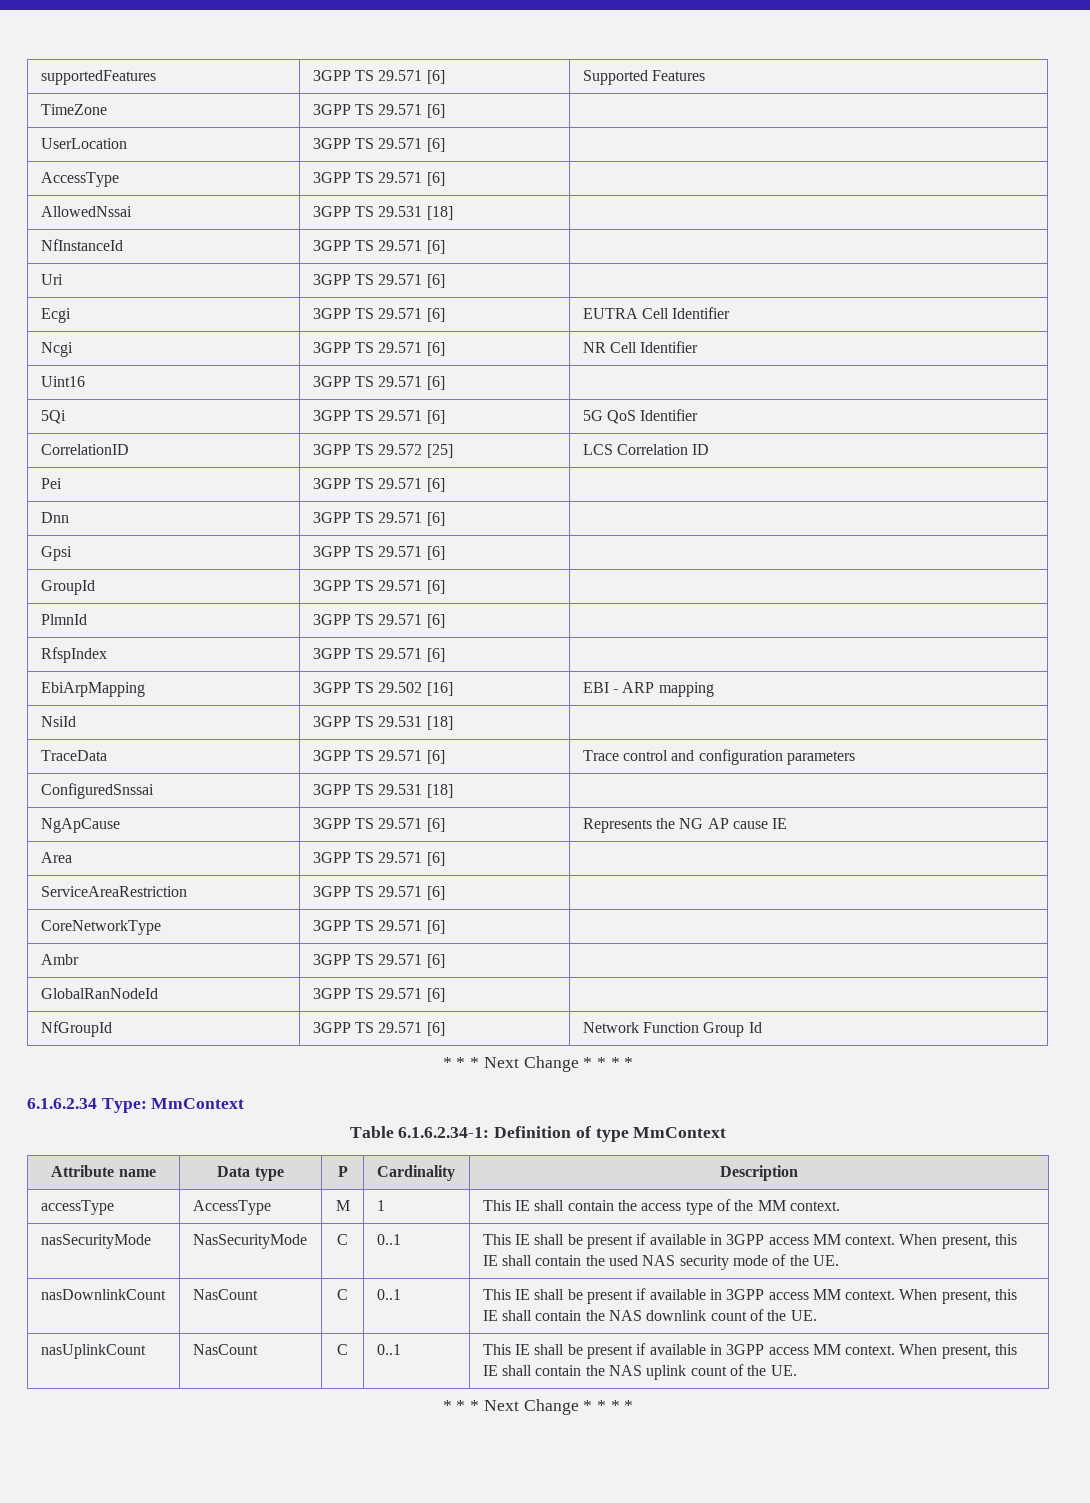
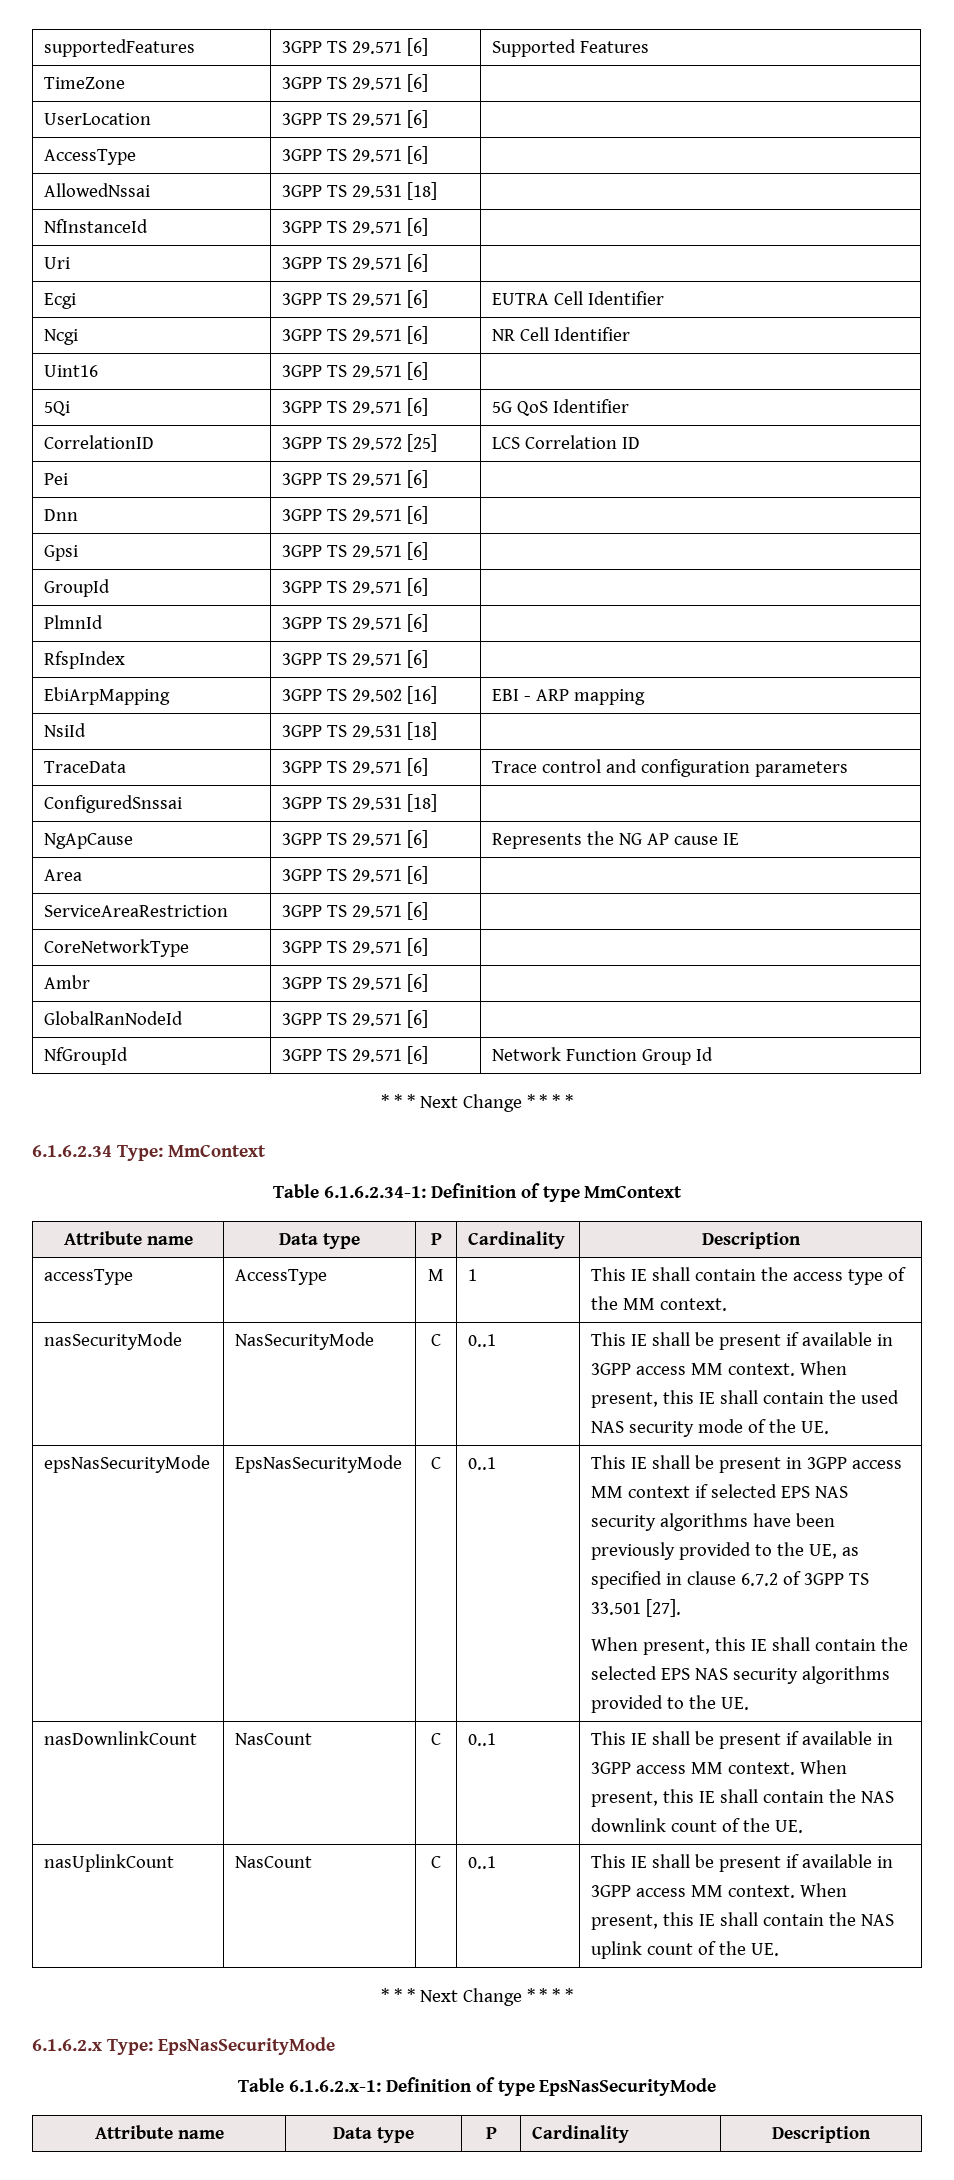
(839, 1260) none -> [44,1455,211,1473] [235,1455,403,1473] [431,1457,441,1469] [468,1457,497,1470] [591,1455,903,1473] [591,1484,849,1498] [591,1513,836,1531] [591,1542,860,1560] [591,1571,870,1589] [591,1599,682,1617] [591,1637,909,1655] [591,1666,891,1684] [591,1695,750,1713] // epsNasSecurityMode | EpsNasSecurityMode | C | 0..1 | This IE shall be present in 3GPP access MM context if selected EPS NAS security algorithms have been previously provided to the UE, as specified in clause 6.7.2 of 3GPP TS 33.501 [27]. // When present, this IE shall contain the selected EPS NAS security algorithms provided to the UE.
(634, 1405) none -> [32,2037,335,2055] [237,2077,717,2096] [94,2125,224,2139] [333,2127,414,2143] [485,2127,497,2139] [532,2125,630,2143] [772,2126,871,2143] // 6.1.6.2.x Type: EpsNasSecurityMode // Table 6.1.6.2.x-1: Definition of type EpsNasSecurityMode // Attribute name | Data type | P | Cardinality | Description

